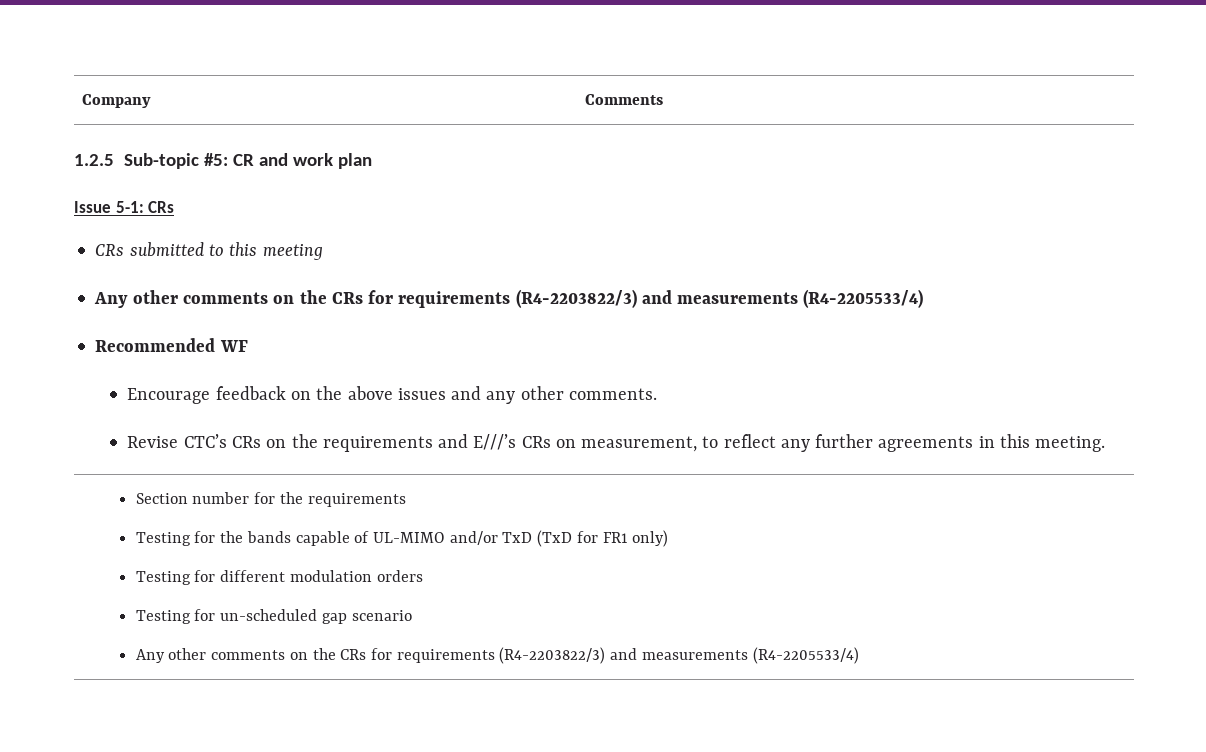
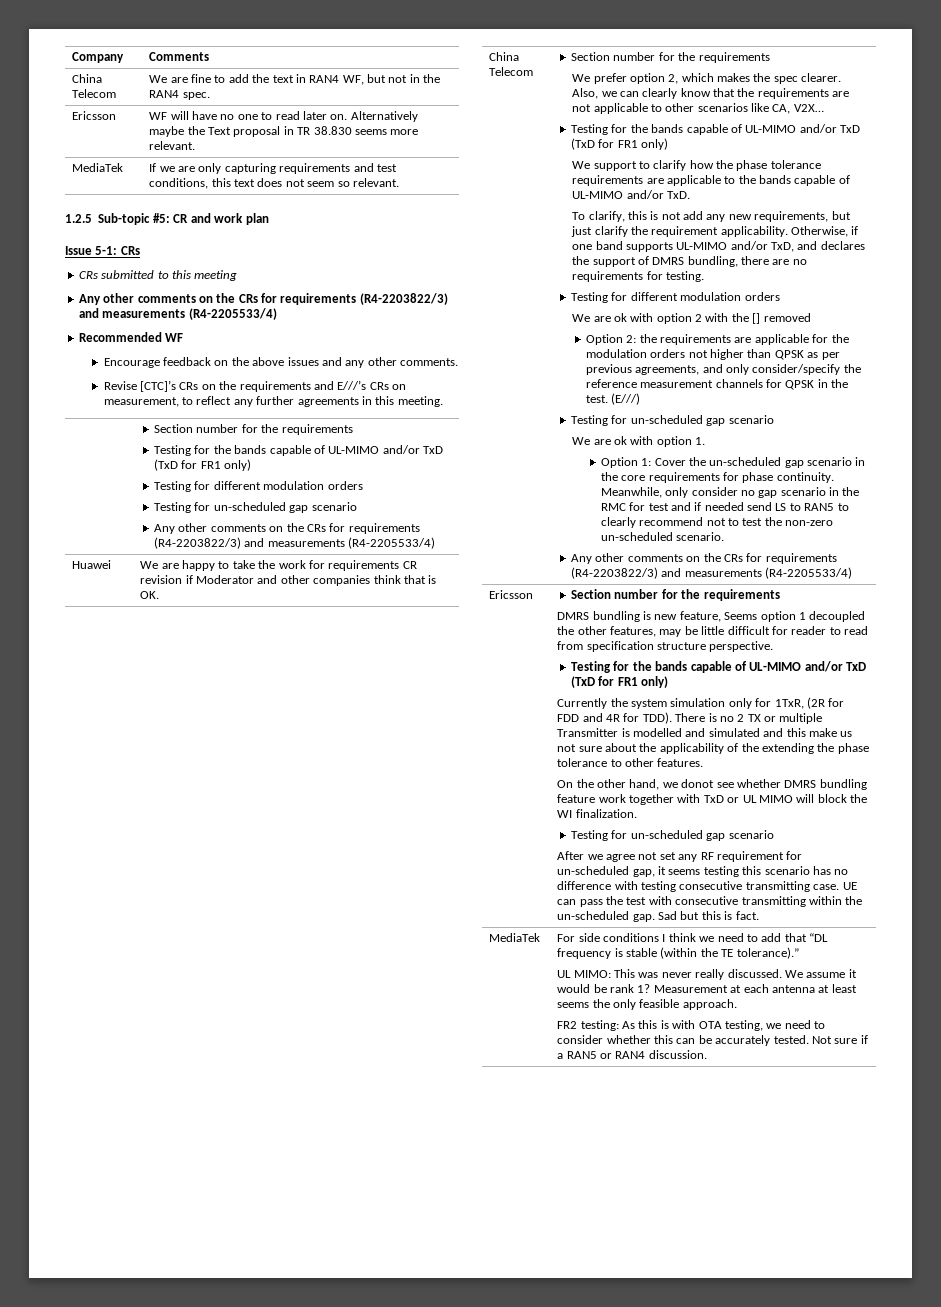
(664, 99) none -> [72,74,103,83] [72,89,117,98] [149,74,441,85] [149,90,210,100] [72,111,117,120] [149,111,418,122] [149,126,419,137] [149,141,196,150] [72,163,124,172] [149,163,397,174] [149,178,399,189] // China Telecom | We are fine to add the text in RAN4 WF, but not in the RAN4 spec. // Ericsson | WF will have no one to read later on. Alternatively maybe the Text proposal in TR 38.830 seems more relevant. // MediaTek | If we are only capturing requirements and test conditions, this text does not seem so relevant.
[183,434,227,448] CTC’s -> [139,380,176,392] [CTC]’s
(859, 655) none -> [72,560,112,569] [140,560,417,571] [140,575,437,586] [140,591,160,599] [489,52,520,61] [489,67,534,76] [570,52,770,63] [572,73,842,84] [572,88,850,99] [572,103,824,114] [570,124,860,135] [570,138,669,150] [572,160,821,171] [572,175,850,186] [572,190,690,199] [572,211,851,222] [571,226,859,237] [572,241,865,252] [572,256,807,267] [572,271,704,282] [570,292,780,303] [572,313,811,324] [585,334,849,345] [585,349,840,360] [585,364,861,375] [585,379,849,390] [585,393,641,405] [570,415,774,426] [572,436,706,447] [600,457,866,468] [600,472,834,483] [600,487,860,498] [600,502,849,511] [600,517,834,528] [600,532,725,541] [570,553,837,564] [570,567,853,579] [489,590,534,599] [570,589,780,601] [557,611,866,622] [557,626,868,637] [557,641,774,652] [570,661,866,673] [570,676,669,688] [557,697,845,709] [557,712,823,724] [557,728,853,737] [557,743,869,754] [557,758,704,767] [557,779,867,790] [557,794,867,805] [557,809,637,818] [570,830,774,841] [557,851,803,862] [557,866,849,877] [557,881,857,892] [557,896,863,907] [557,911,759,922] [489,933,541,942] [557,933,828,942] [557,947,799,959] [557,969,857,980] [557,984,857,993] [557,999,737,1010] [557,1020,825,1031] [557,1035,868,1046] [557,1050,707,1059] // Huawei | We are happy to take the work for requirements CR revision if Moderator and other companies think that is OK. // China Telecom | Section number for the requirements // We prefer option 2, which makes the spec clearer. Also, we can clearly know that the requirements are not applicable to other scenarios like CA, V2X… // Testing for the bands capable of UL-MIMO and/or TxD (TxD for FR1 only) // We support to clarify how the phase tolerance requirements are applicable to the bands capable of UL-MIMO and/or TxD. // To clarify, this is not add any new requirements, but just clarify the requirement applicability. Otherwise, if one band supports UL-MIMO and/or TxD, and declares the support of DMRS bundling, there are no requirements for testing. // Testing for different modulation orders // We are ok with option 2 with the [] removed // Option 2: the requirements are applicable for the modulation orders not higher than QPSK as per previous agreements, and only consider/specify the reference measurement channels for QPSK in the test. (E///) // Testing for un-scheduled gap scenario // We are ok with option 1. // Option 1: Cover the un-scheduled gap scenario in the core requirements for phase continuity. Meanwhile, only consider no gap scenario in the RMC for test and if needed send LS to RAN5 to clearly recommend not to test the non-zero un-scheduled scenario. // Any other comments on the CRs for requirements (R4-2203822/3) and measurements (R4-2205533/4) // Ericsson | Section number for the requirements // DMRS bundling is new feature, Seems option 1 decoupled the other features, may be little difficult for reader to read from specification structure perspective. // Testing for the bands capable of UL-MIMO and/or TxD (TxD for FR1 only) // Currently the system simulation only for 1TxR, (2R for FDD and 4R for TDD). There is no 2 TX or multiple Transmitter is modelled and simulated and this make us not sure about the applicability of the extending the phase tolerance to other features. // On the other hand, we donot see whether DMRS bundling feature work together with TxD or UL MIMO will block the WI finalization. // Testing for un-scheduled gap scenario // After we agree not set any RF requirement for un-scheduled gap, it seems testing this scenario has no difference with testing consecutive transmitting case. UE can pass the test with consecutive transmitting within the un-scheduled gap. Sad but this is fact. // MediaTek | For side conditions I think we need to add that “DL frequency is stable (within the TE tolerance).” // UL MIMO: This was never really discussed. We assume it would be rank 1? Measurement at each antenna at least seems the only feasible approach. // FR2 testing: As this is with OTA testing, we need to consider whether this can be accurately tested. Not sure if a RAN5 or RAN4 discussion.

